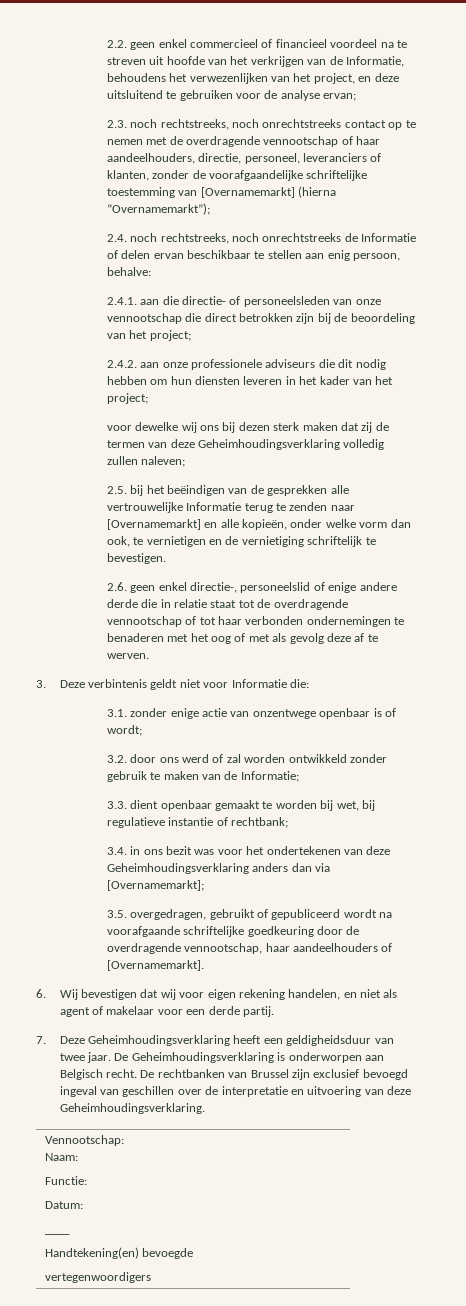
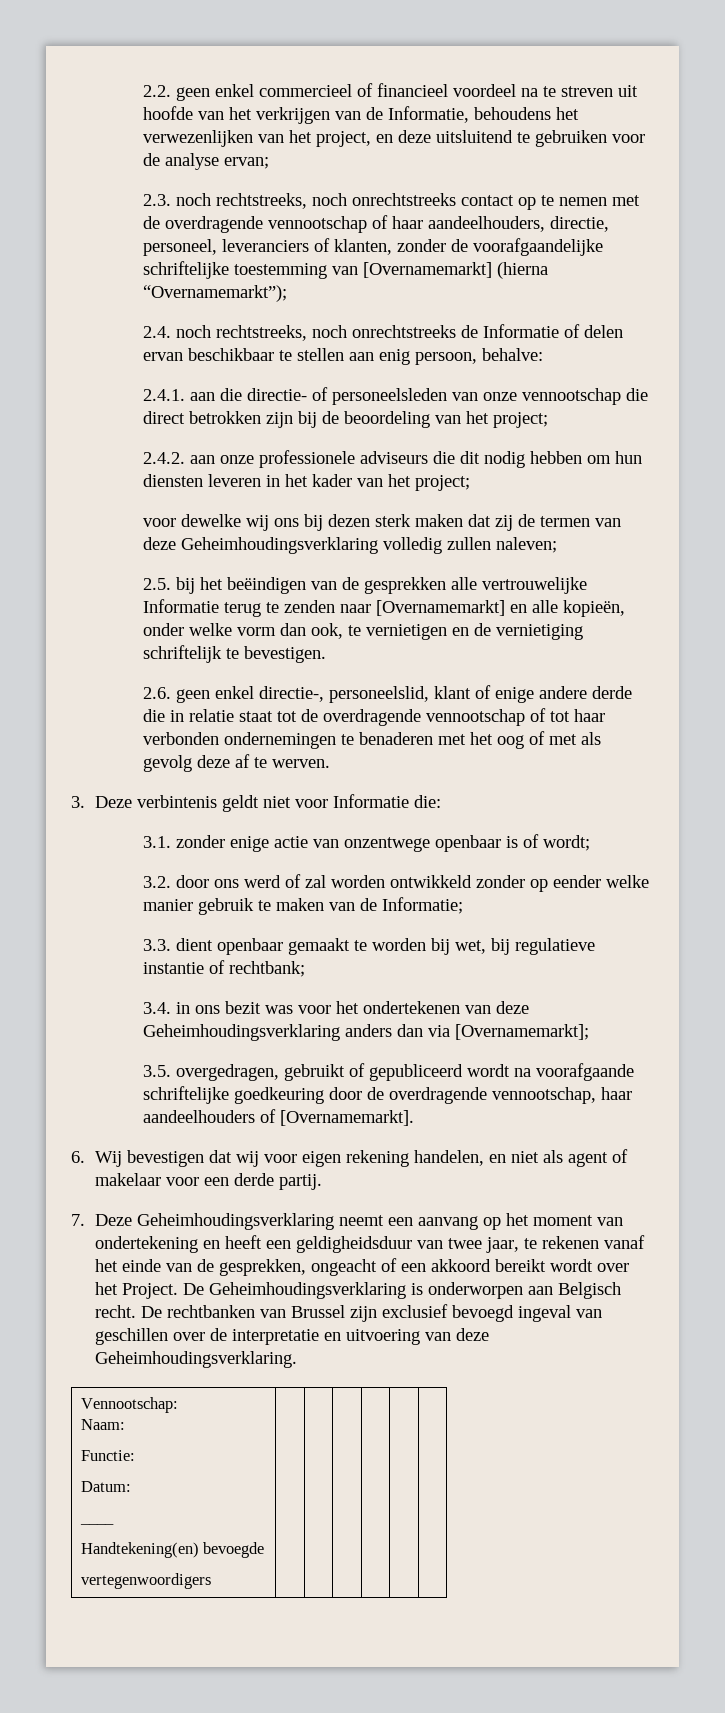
[240,582,311,593] personeelslid -> [329,686,472,703] personeelslid, klant
(387, 758) none -> [530,875,650,892] [143,899,194,911] op eender welke manier
(231, 1040) none -> [339,1213,624,1230] [95,1236,221,1253] neemt een aanvang op het moment van ondertekening en
[87,1052,112,1063] jaar. -> [486,1235,646,1253] [95,1258,630,1276] [95,1282,179,1299] jaar, te rekenen vanaf het einde van de gesprekken, ongeacht of een akkoord bereikt wordt over het Project.

